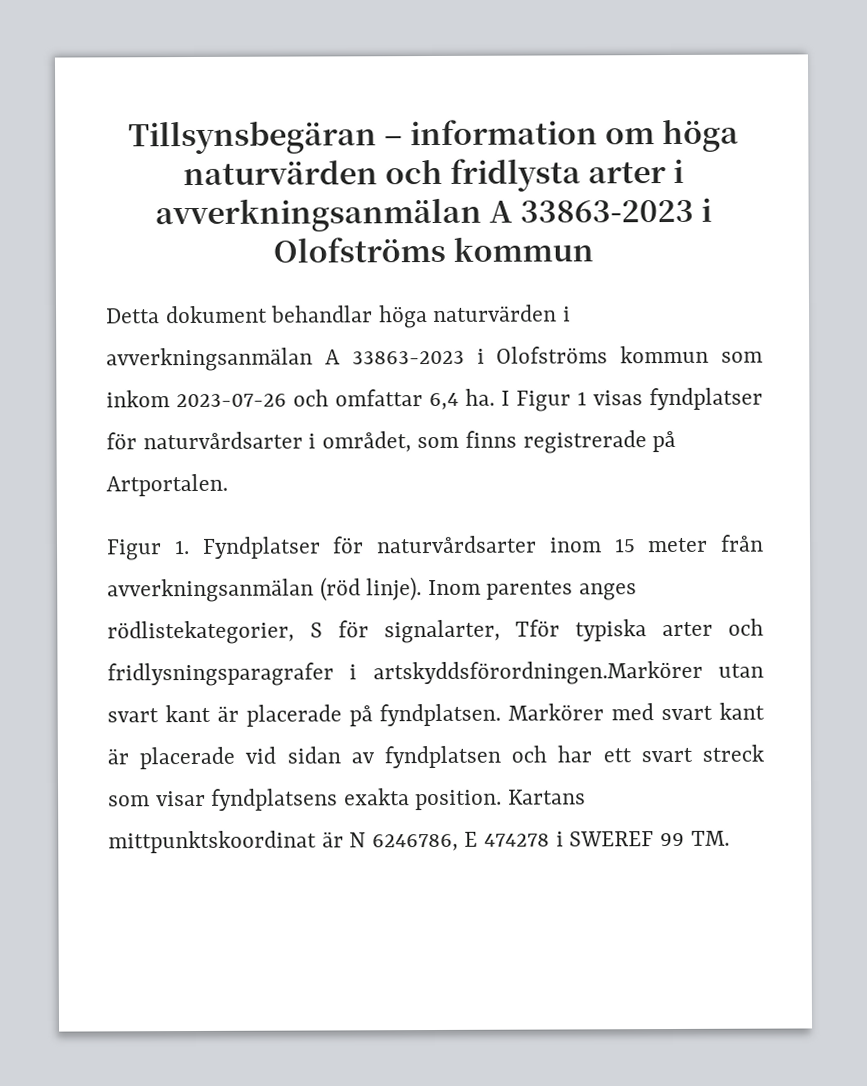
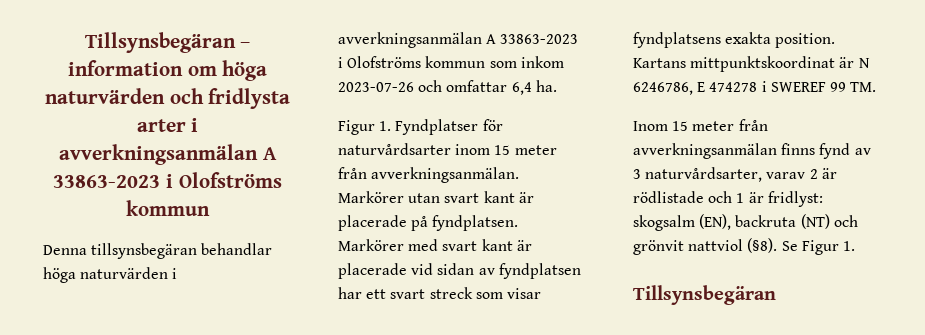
[106,305,268,324] Detta dokument -> [43,243,198,259] Denna tillsynsbegäran
[501,387,763,412] [106,430,677,454] [106,473,228,497] I Figur 1 visas fyndplatser för naturvårdsarter i området, som finns registrerade på Artportalen. -> (557, 86) none
[107,577,638,603] [107,618,765,645] [107,660,703,687] avverkningsanmälan (röd linje). Inom parentes anges rödlistekategorier, S för signalarter, Tför typiska arter och fridlysningsparagrafer i artskyddsförordningen.Markörer -> [371,167,520,183] [338,191,404,203] avverkningsanmälan. Markörer
[511,745,548,763] och -> (581, 271) none
(730, 838) none -> [633,119,768,131] [633,143,871,159] [633,167,837,182] [633,191,823,207] [633,214,858,231] [633,238,855,255] [633,285,776,305] // Inom 15 meter från avverkningsanmälan finns fynd av 3 naturvårdsarter, varav 2 är rödlistade och 1 är fridlyst: skogsalm (EN), backruta (NT) och grönvit nattviol (§8). Se Figur 1. // Tillsynsbegäran

